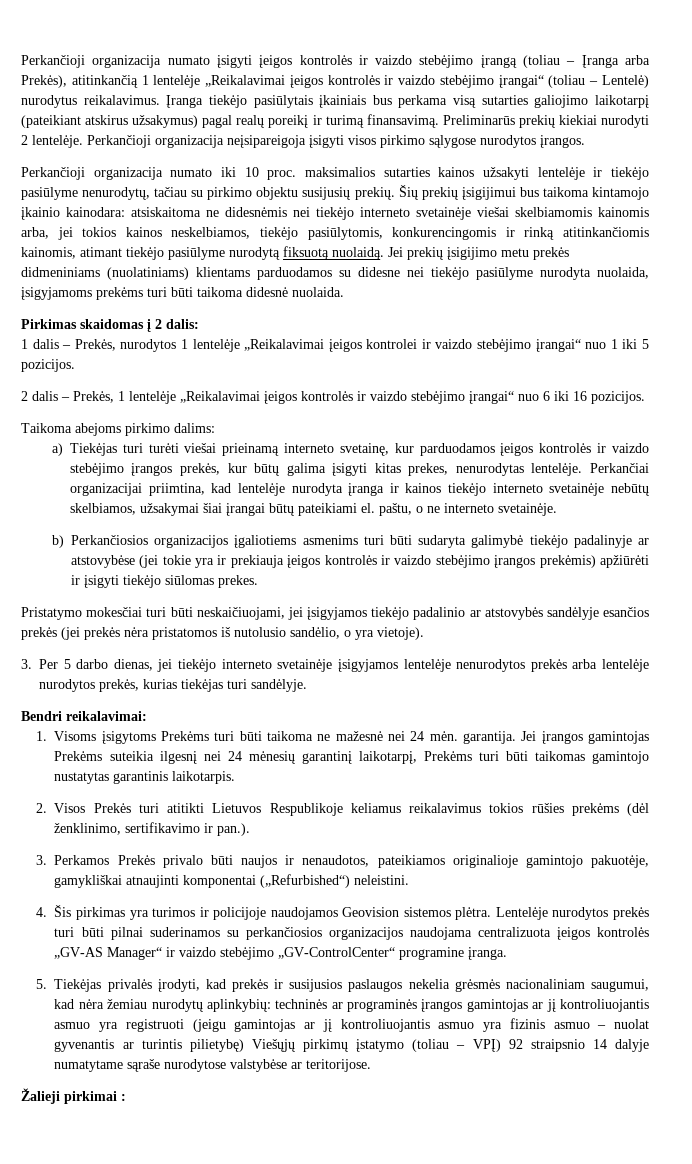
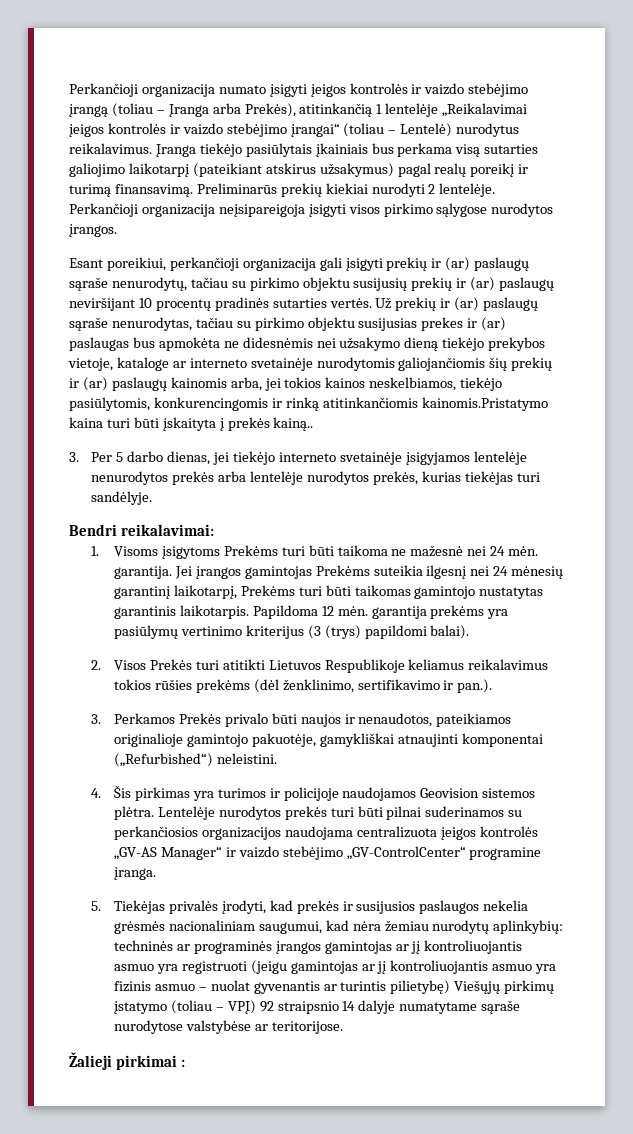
[21,167,649,180] [21,187,78,200] Perkančioji organizacija numato iki 10 proc. maksimalios sutarties kainos užsakyti lentelėje ir tiekėjo pasiūlyme -> [69,257,530,271] [69,277,108,291] Esant poreikiui, perkančioji organizacija gali įsigyti prekių ir (ar) paslaugų sąraše
[354,185,650,200] [21,207,592,220] prekių. Šių prekių įsigijimui bus taikoma kintamojo įkainio kainodara: atsiskaitoma ne didesnėmis nei tiekėjo interneto svetainėje viešai skelbiamomis -> [411,277,555,291] [69,297,539,311] [69,317,507,331] [69,337,546,351] [68,357,553,371] [69,377,167,391] prekių ir (ar) paslaugų neviršijant 10 procentų pradinės sutarties vertės. Už prekių ir (ar) paslaugų sąraše nenurodytas, tačiau su pirkimo objektu susijusias prekes ir (ar) paslaugas bus apmokėta ne didesnėmis nei užsakymo dieną tiekėjo prekybos vietoje, kataloge ar interneto svetainėje nurodytomis galiojančiomis šių prekių ir (ar) paslaugų
[21,246,569,260] [21,267,649,280] [21,287,344,300] [21,319,199,332] [21,339,649,352] [21,359,75,372] [21,391,645,404] [21,423,215,436] [51,443,649,456] [69,463,649,476] [69,483,649,496] [69,503,557,516] [51,535,649,548] [70,555,649,568] [70,575,258,588] [21,607,649,620] [21,627,424,640] kainomis, atimant tiekėjo pasiūlyme nurodytą fiksuotą nuolaidą. Jei prekių įsigijimo metu prekės didmeniniams (nuolatiniams) klientams parduodamos su didesne nei tiekėjo pasiūlyme nurodyta nuolaida, įsigyjamoms prekėms turi būti taikoma didesnė nuolaida. // Pirkimas skaidomas į 2 dalis: // 1 dalis – Prekės, nurodytos 1 lentelėje „Reikalavimai įeigos kontrolei ir vaizdo stebėjimo įrangai“ nuo 1 iki 5 pozicijos. // 2 dalis – Prekės, 1 lentelėje „Reikalavimai įeigos kontrolės ir vaizdo stebėjimo įrangai“ nuo 6 iki 16 pozicijos. // Taikoma abejoms pirkimo dalims: // a) Tiekėjas turi turėti viešai prieinamą interneto svetainę, kur parduodamos įeigos kontrolės ir vaizdo stebėjimo įrangos prekės, kur būtų galima įsigyti kitas prekes, nenurodytas lentelėje. Perkančiai organizacijai priimtina, kad lentelėje nurodyta įranga ir kainos tiekėjo interneto svetainėje nebūtų skelbiamos, užsakymai šiai įrangai būtų pateikiami el. paštu, o ne interneto svetainėje. // b) Perkančiosios organizacijos įgaliotiems asmenims turi būti sudaryta galimybė tiekėjo padalinyje ar atstovybėse (jei tokie yra ir prekiauja įeigos kontrolės ir vaizdo stebėjimo įrangos prekėmis) apžiūrėti ir įsigyti tiekėjo siūlomas prekes. // Pristatymo mokesčiai turi būti neskaičiuojami, jei įsigyjamos tiekėjo padalinio ar atstovybės sandėlyje esančios prekės (jei prekės nėra pristatomos iš nutolusio sandėlio, o yra vietoje). -> [421,397,548,411] [69,417,314,431] kainomis.Pristatymo kaina turi būti įskaityta į prekės kainą..
(236, 777) none -> [252,605,509,619] [113,625,470,639] Papildoma 12 mėn. garantija prekėms yra pasiūlymų vertinimo kriterijus (3 (trys) papildomi balai).

